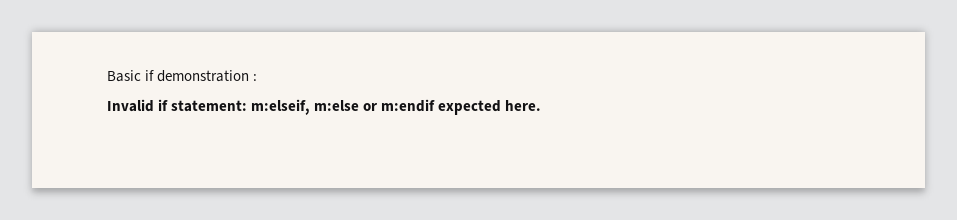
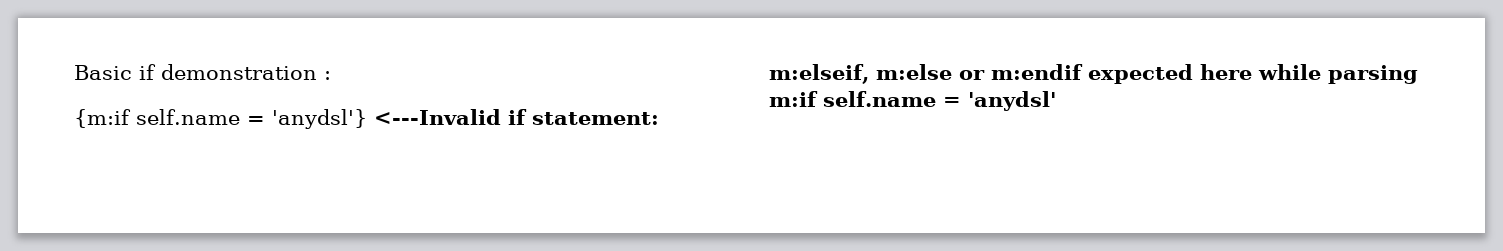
[107,99,154,112] Invalid -> [74,109,501,129] {m:if self.name = 'anydsl'} <---Invalid
[505,100,542,111] here. -> [1200,64,1418,84] [769,91,1056,111] here while parsing m:if self.name = 'anydsl'

